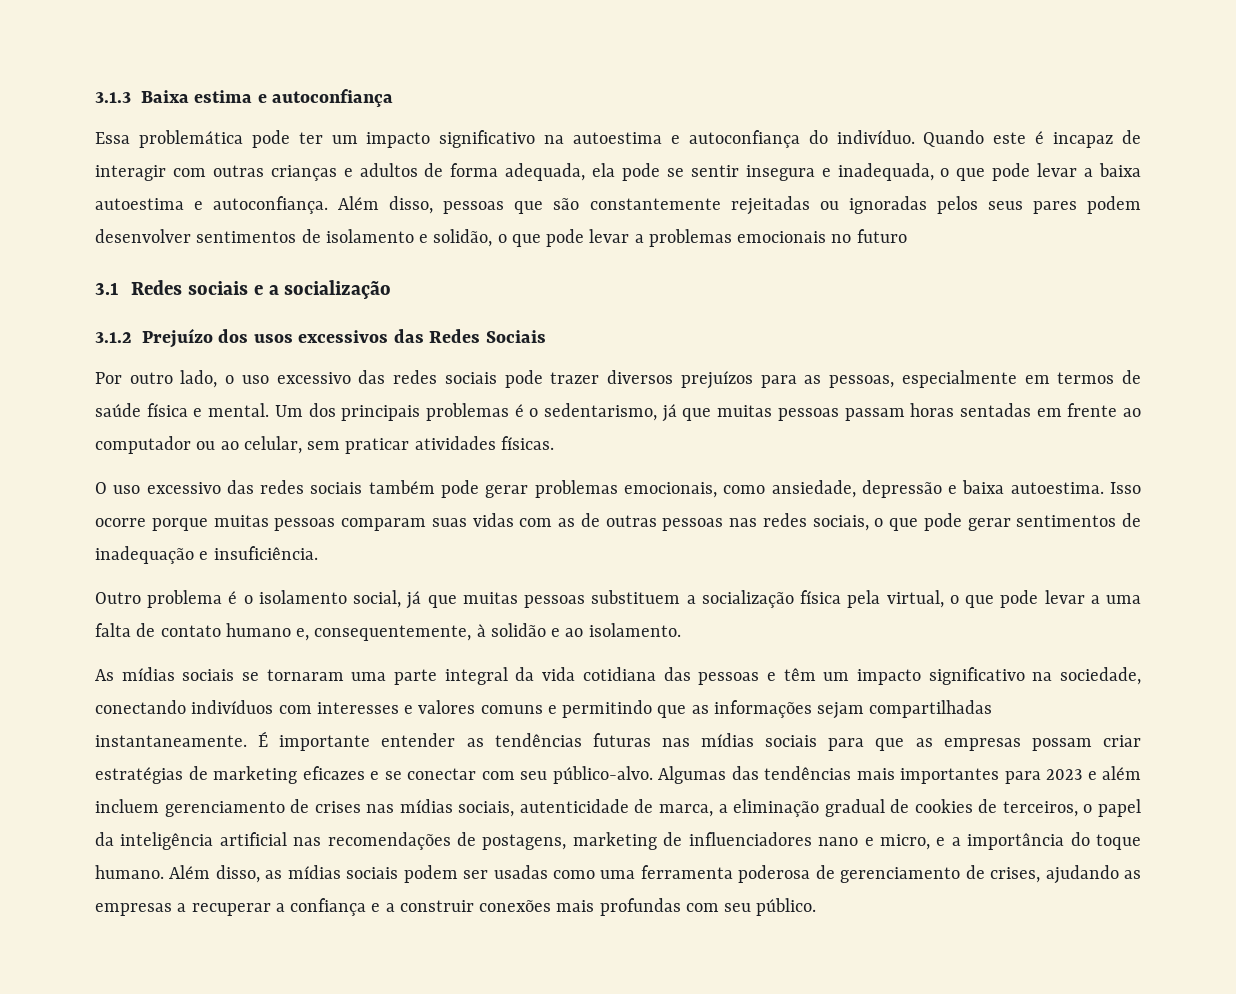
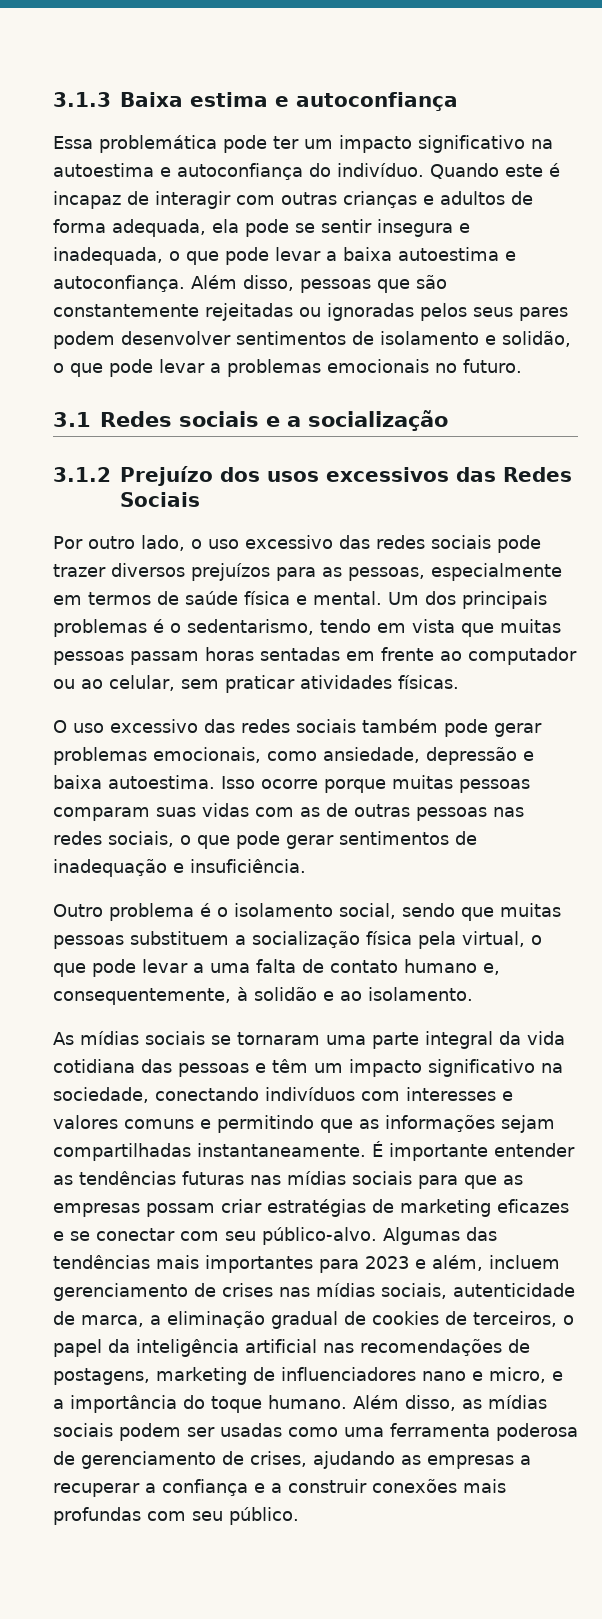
[856,229,907,243] futuro -> [463,359,522,373] futuro.
[661,404,677,422] já -> [320,619,455,633] tendo em vista
[406,591,422,609] já -> [402,903,455,917] sendo
[1102,766,1141,780] além -> [432,1255,483,1271] além,

